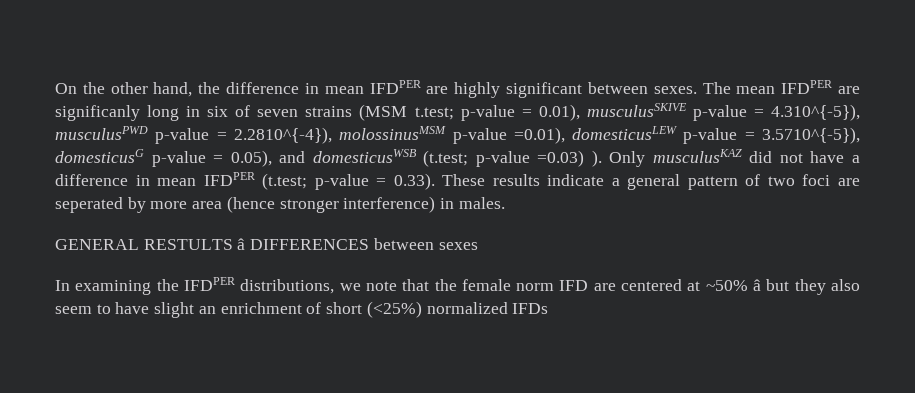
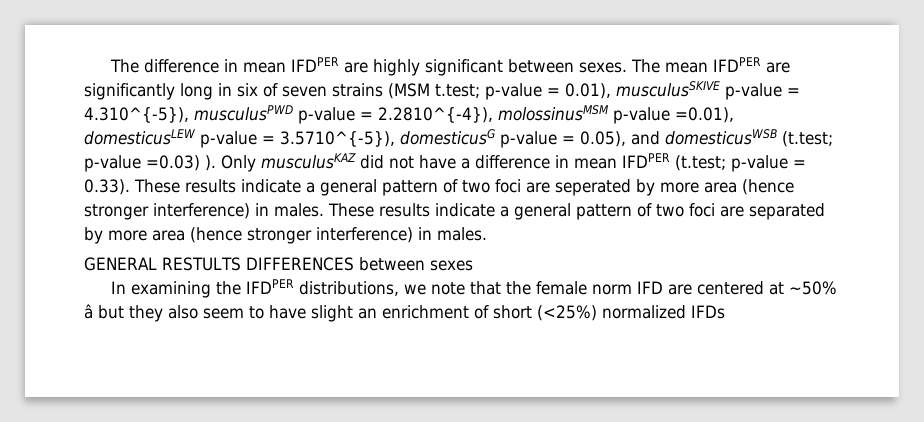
[55,82,221,97] On the other hand, the -> [109,59,139,73] The
[55,105,140,121] significanly -> [84,83,175,100] significantly
(505, 203) none -> [328,203,825,220] [84,227,487,244] These results indicate a general pattern of two foci are separated by more area (hence stronger interference) in males.
[237,238,246,250] â -> (241, 264) none

